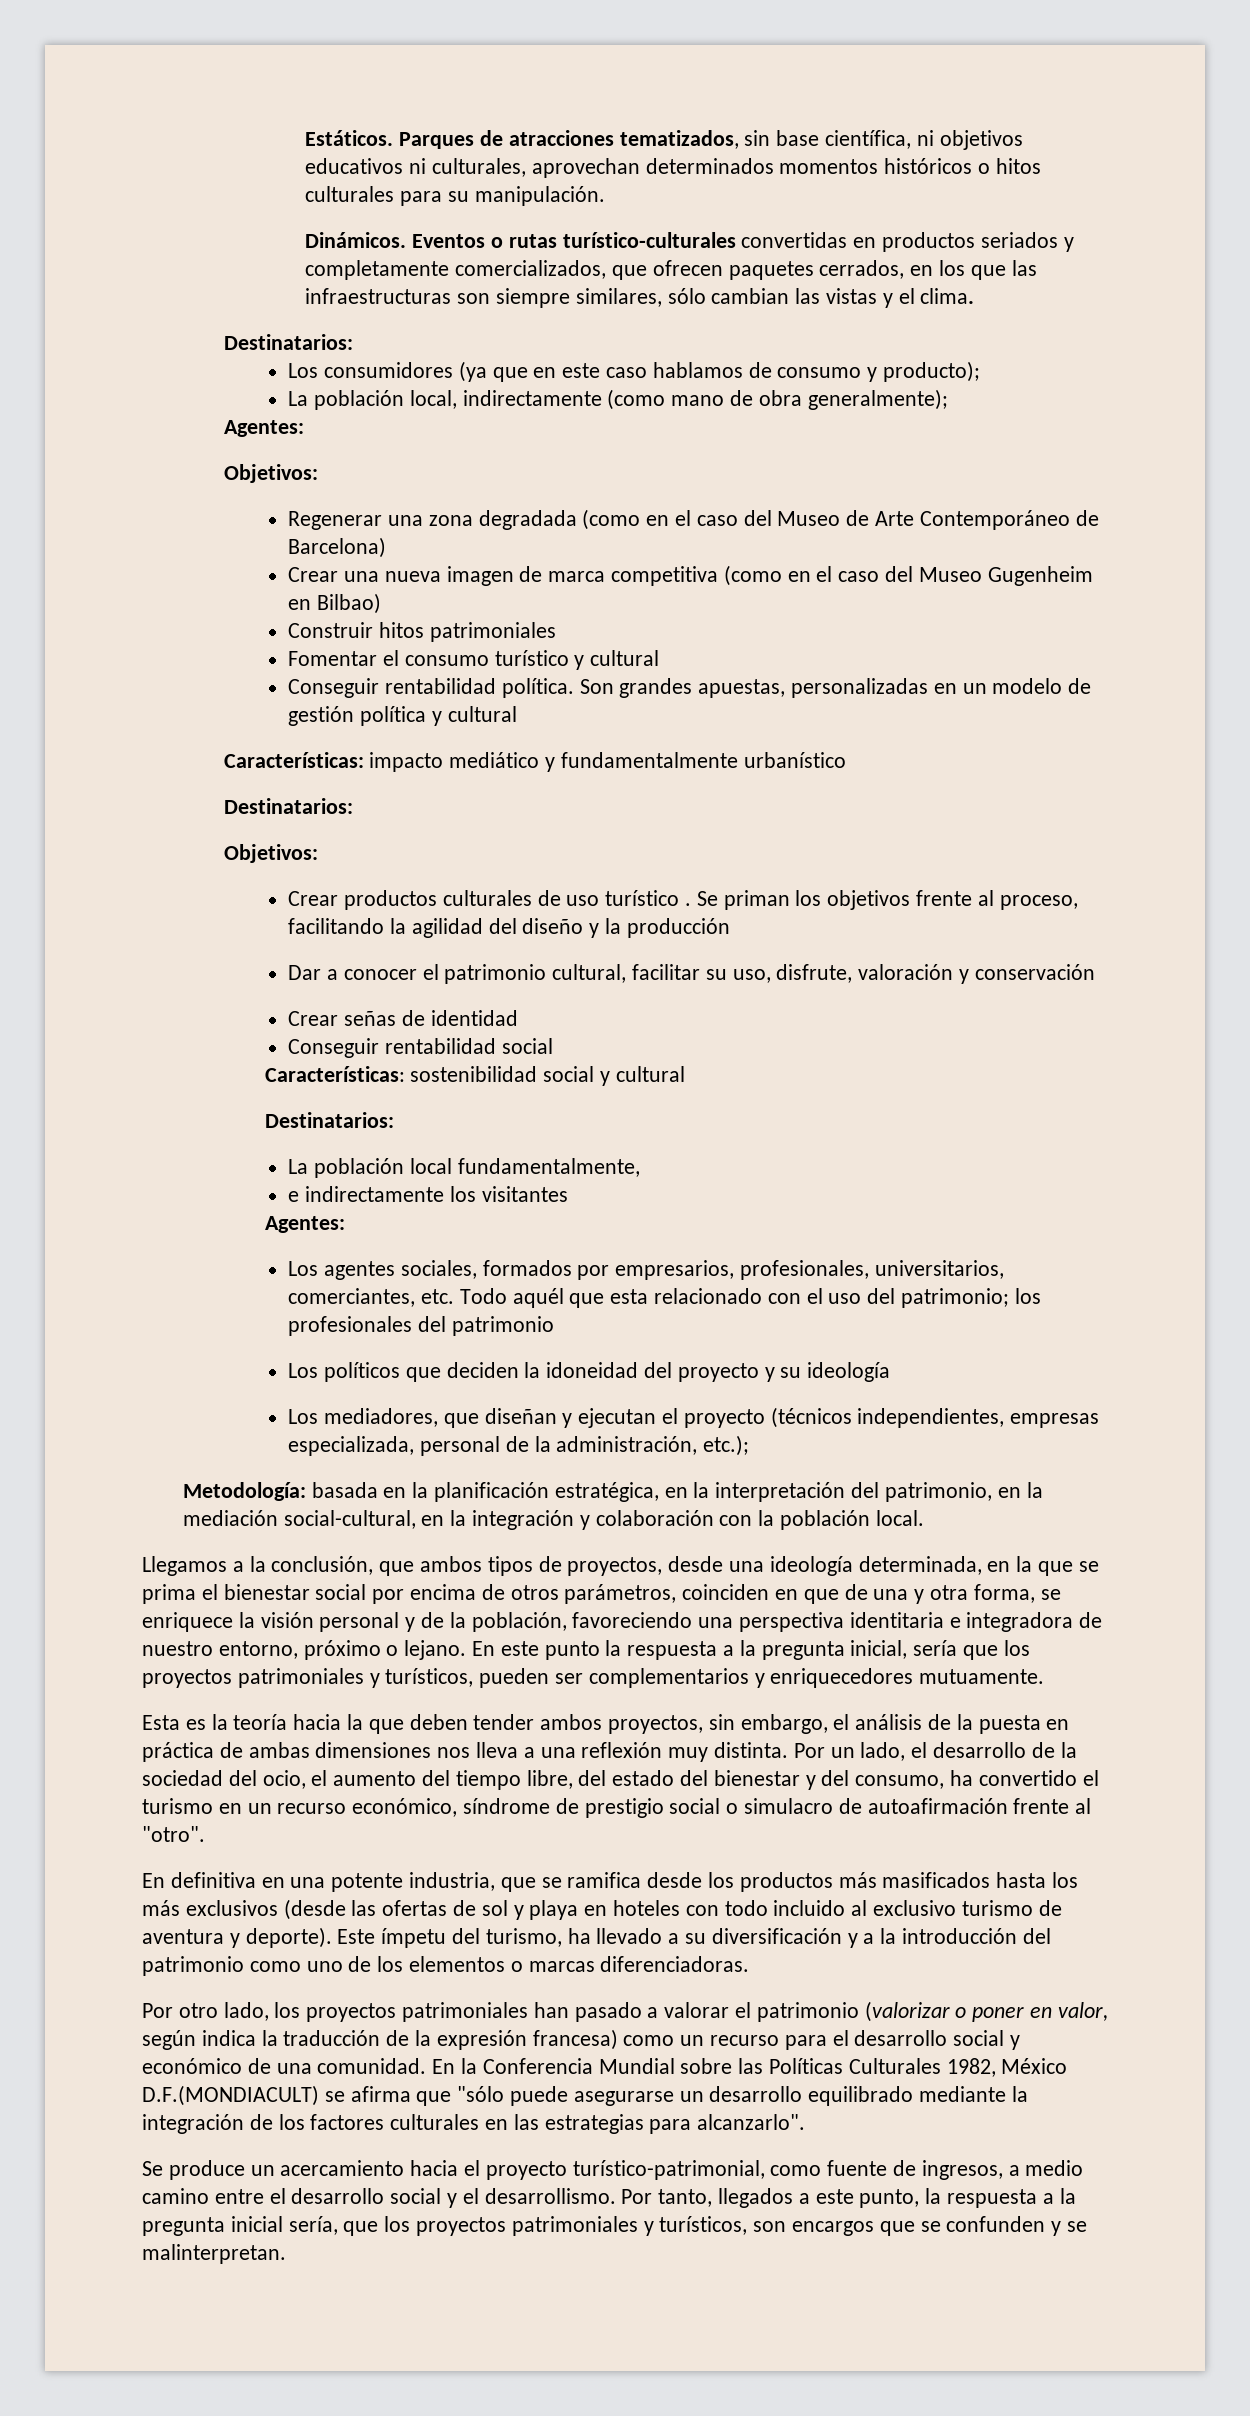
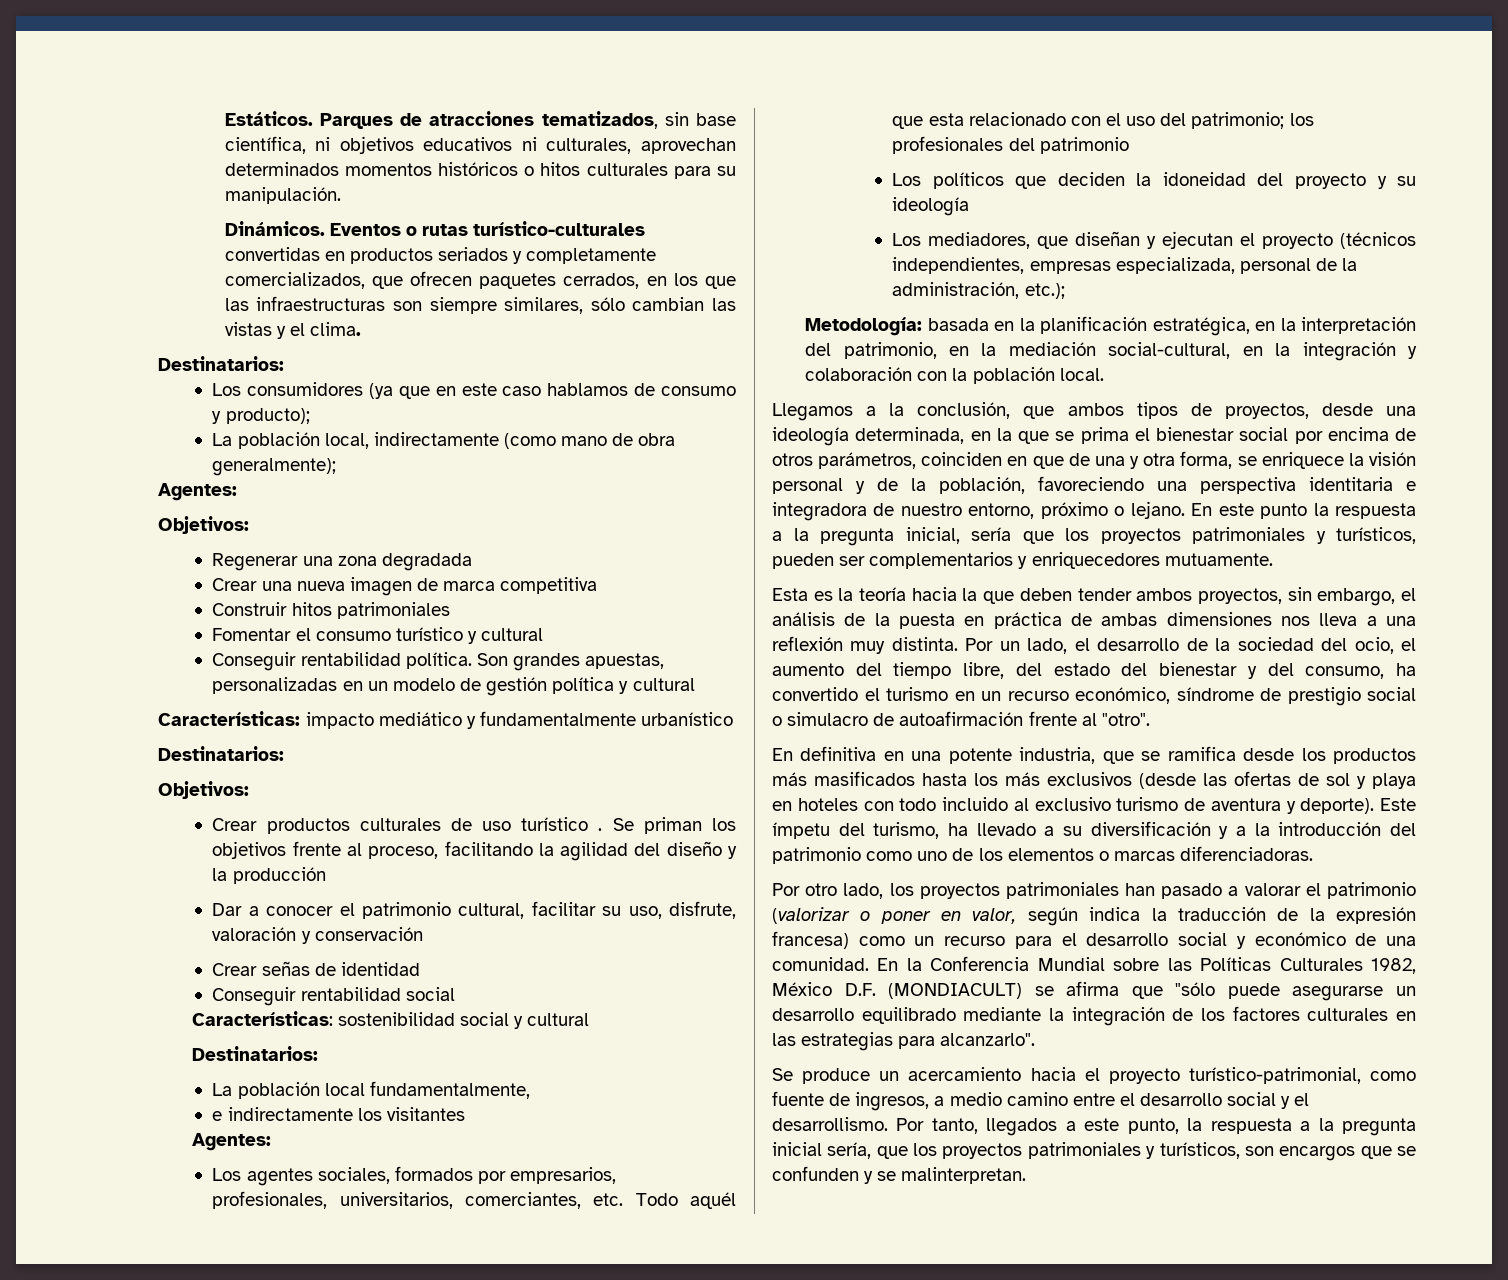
[582,509,1099,530] [288,537,387,558] (como en el caso del Museo de Arte Contemporáneo de Barcelona) -> (472, 562) none
[723,565,1093,586] [288,593,381,614] (como en el caso del Museo Gugenheim en Bilbao) -> (598, 585) none
[142,2085,319,2106] D.F.(MONDIACULT) -> [844,983,1023,999] D.F. (MONDIACULT)

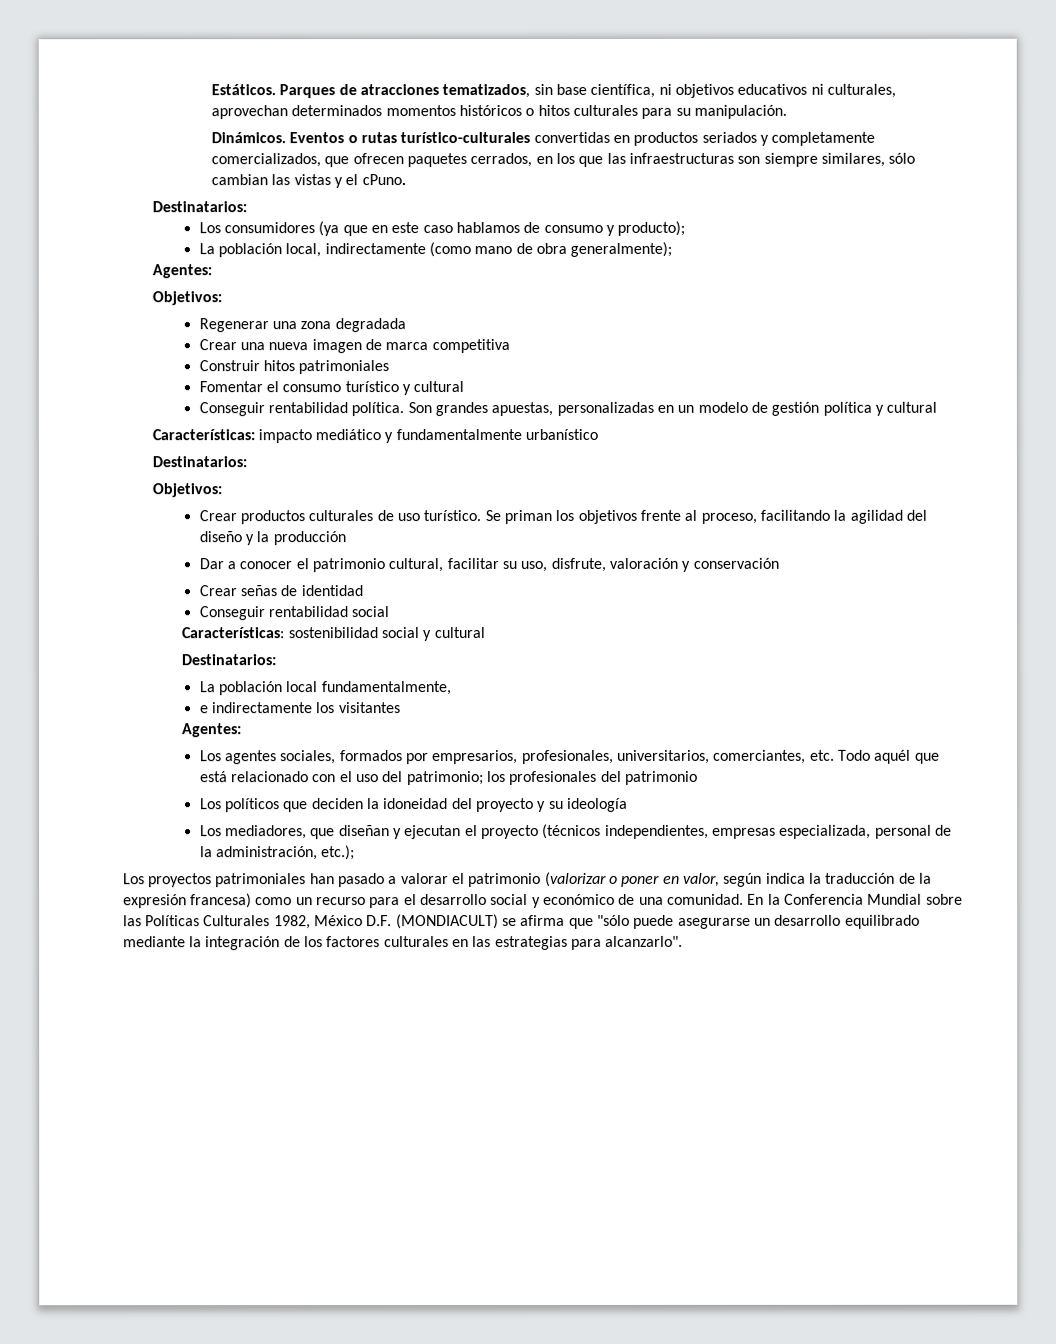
[310,322,362,336] clima. -> [361,174,406,186] cPuno.
[521,817,603,831] turístico . -> [423,510,482,522] turístico.
[928,113,964,126] esta -> [199,771,228,783] está
[805,316,1416,336] [805,342,1417,361] [805,367,1104,384] [772,402,1416,421] [772,427,1416,446] [772,451,1416,469] [772,476,1416,494] [772,501,1416,521] [772,527,1416,546] [772,552,1273,569] [772,587,1416,606] [772,612,1416,629] [772,636,1416,654] [772,662,1416,679] [772,687,1416,706] [772,711,1150,726] [772,746,1416,764] [772,771,1416,789] [772,797,1416,814] [772,821,1416,839] [772,846,1314,864] [772,883,914,899] Metodología: basada en la planificación estratégica, en la interpretación del patrimonio, en la mediación social-cultural, en la integración y colaboración con la población local. // Llegamos a la conclusión, que ambos tipos de proyectos, desde una ideología determinada, en la que se prima el bienestar social por encima de otros parámetros, coinciden en que de una y otra forma, se enriquece la visión personal y de la población, favoreciendo una perspectiva identitaria e integradora de nuestro entorno, próximo o lejano. En este punto la respuesta a la pregunta inicial, sería que los proyectos patrimoniales y turísticos, pueden ser complementarios y enriquecedores mutuamente. // Esta es la teoría hacia la que deben tender ambos proyectos, sin embargo, el análisis de la puesta en práctica de ambas dimensiones nos lleva a una reflexión muy distinta. Por un lado, el desarrollo de la sociedad del ocio, el aumento del tiempo libre, del estado del bienestar y del consumo, ha convertido el turismo en un recurso económico, síndrome de prestigio social o simulacro de autoafirmación frente al "otro". // En definitiva en una potente industria, que se ramifica desde los productos más masificados hasta los más exclusivos (desde las ofertas de sol y playa en hoteles con todo incluido al exclusivo turismo de aventura y deporte). Este ímpetu del turismo, ha llevado a su diversificación y a la introducción del patrimonio como uno de los elementos o marcas diferenciadoras. // Por otro lado, los -> [122,873,145,885] Los
[772,1067,1416,1084] [772,1091,1310,1111] [772,1117,1416,1136] [772,1142,1416,1161] [772,1166,1027,1184] // Se produce un acercamiento hacia el proyecto turístico-patrimonial, como fuente de ingresos, a medio camino entre el desarrollo social y el desarrollismo. Por tanto, llegados a este punto, la respuesta a la pregunta inicial sería, que los proyectos patrimoniales y turísticos, son encargos que se confunden y se malinterpretan. -> (684, 941) none

